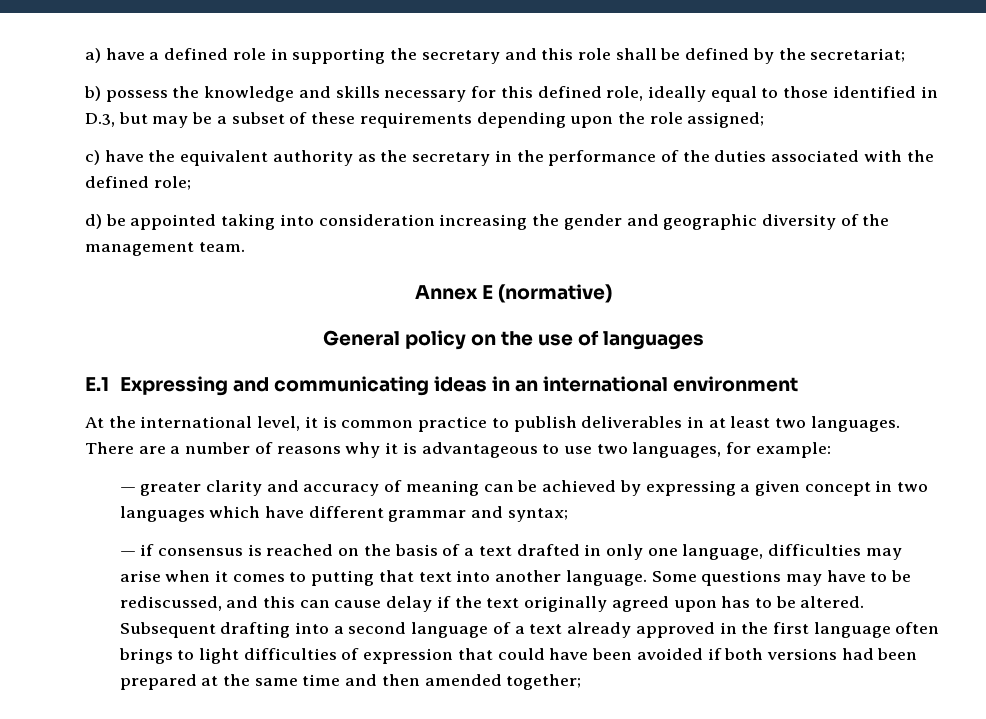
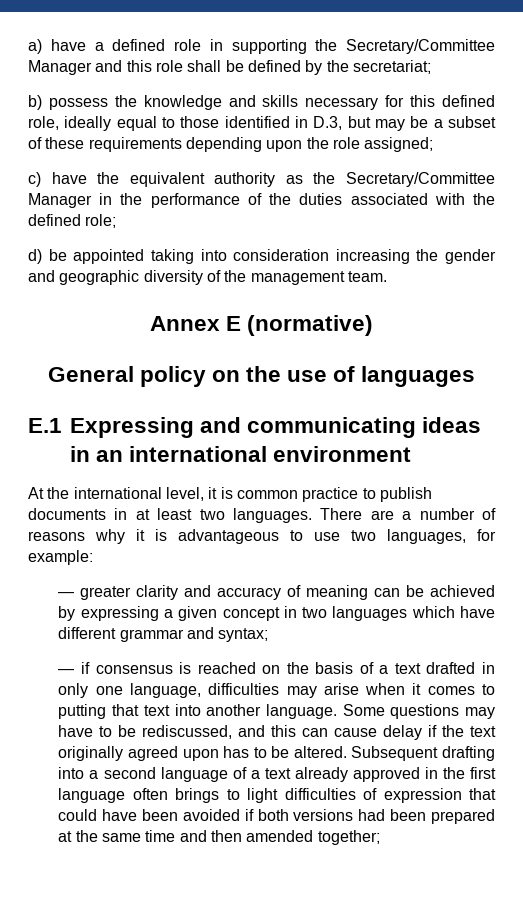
[421,50,500,64] secretary -> [346,39,495,54] [28,60,92,75] Secretary/Committee Manager
[412,152,491,166] secretary -> [345,172,495,187] [28,193,92,208] Secretary/Committee Manager
[581,416,683,428] deliverables -> [28,508,106,520] documents

